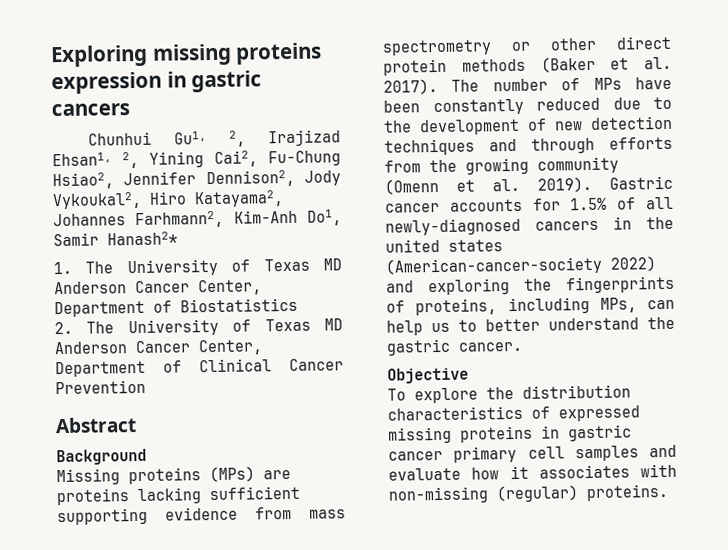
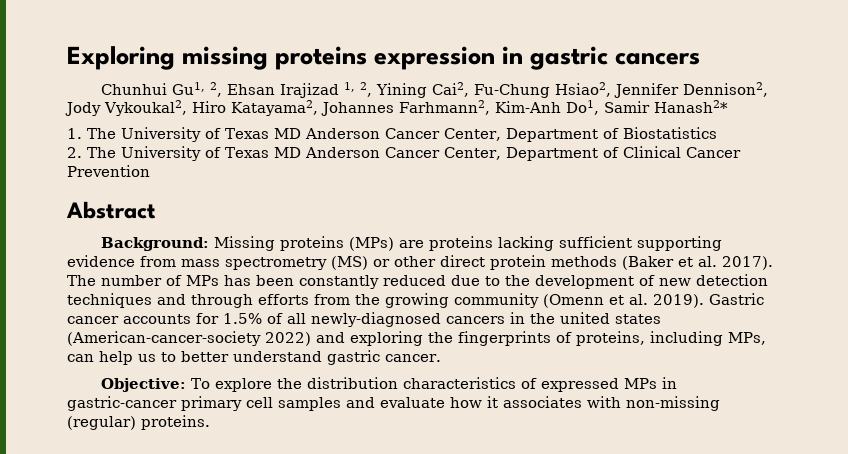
[268,129,341,147] [52,152,112,167] Irajizad Ehsan1, -> [227,82,356,98] Ehsan Irajizad 1,
[56,448,147,466] Background // -> [101,237,210,251] Background:
(492, 47) none -> [331,256,368,270] (MS)
[635,76,672,90] have -> [224,275,251,286] has
[647,316,675,330] the -> (322, 356) none
[387,367,469,384] Objective // -> [101,378,187,392] Objective:
[388,424,632,444] [388,450,443,461] missing proteins in gastric cancer -> [624,377,678,389] [67,396,177,411] MPs in gastric-cancer

